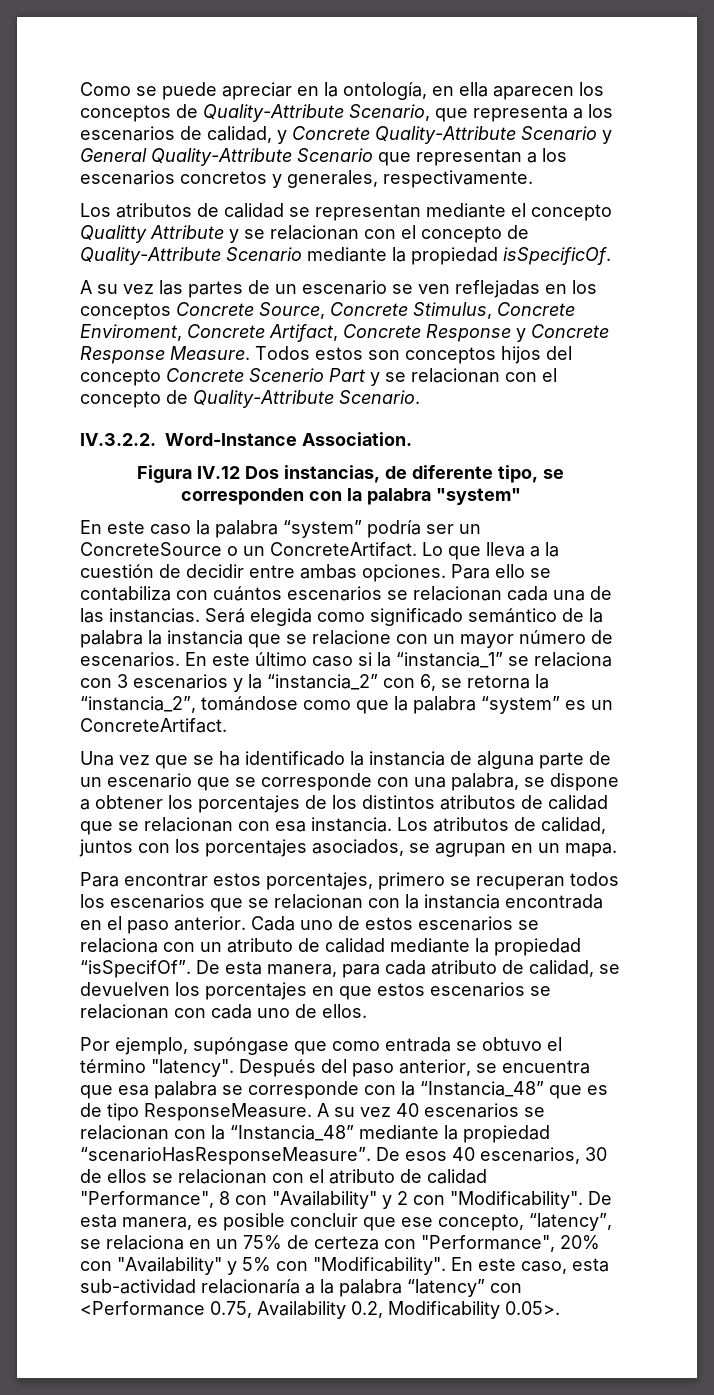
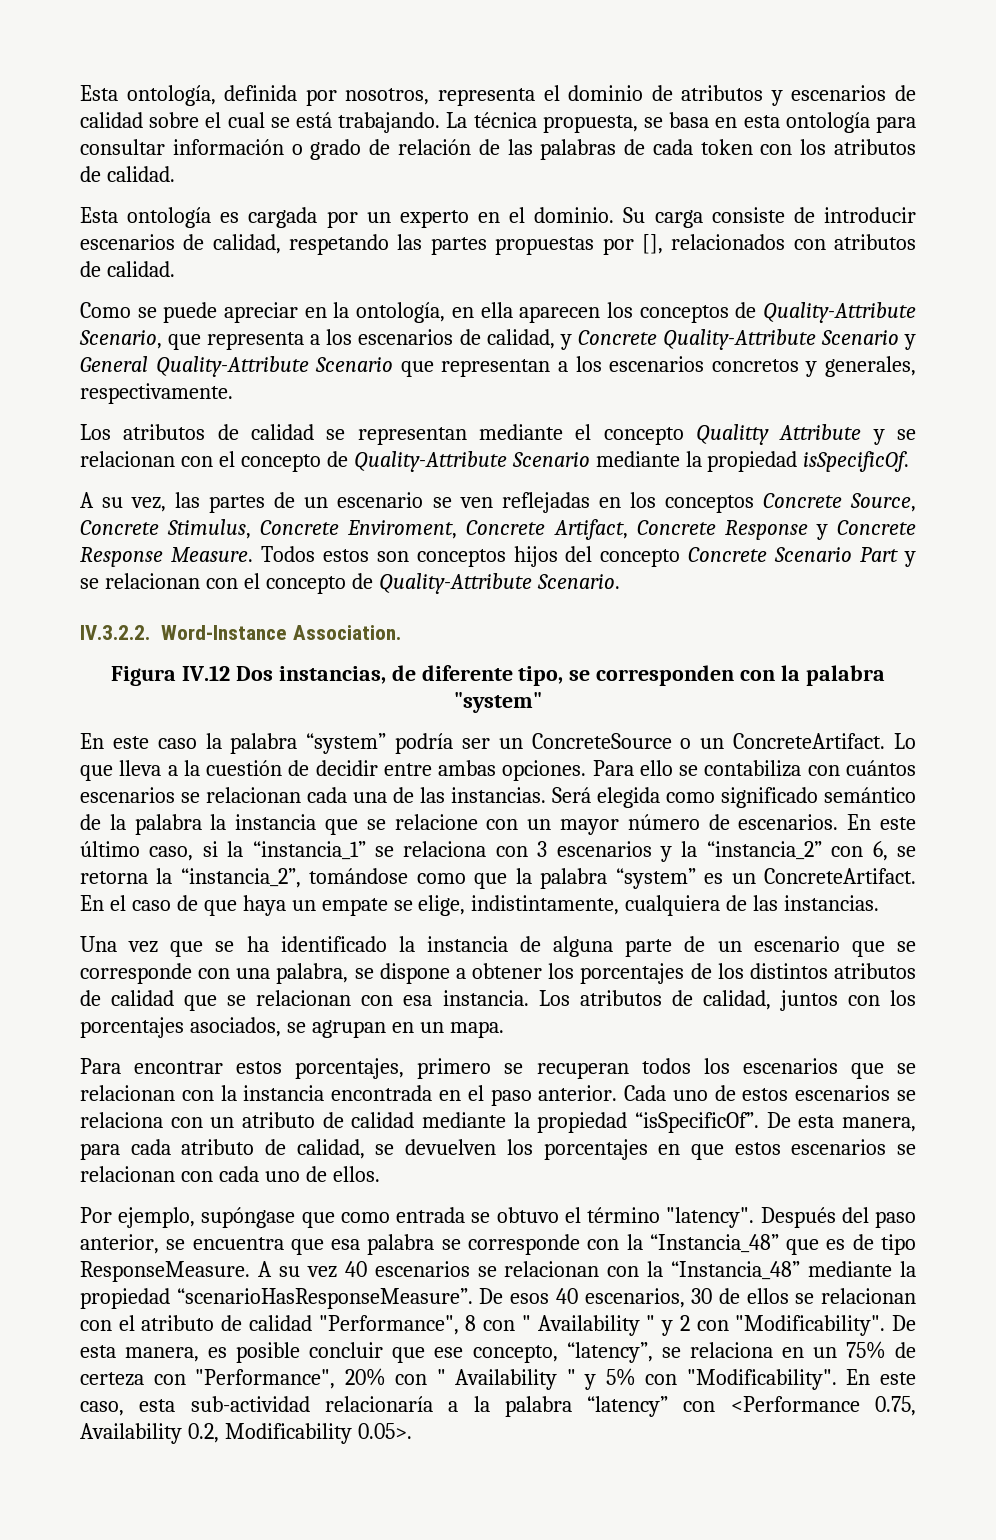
(80, 89) none -> [80,85,917,106] [80,112,917,133] [80,139,917,160] [80,166,175,182] [80,207,916,228] [80,234,917,255] [80,261,175,277] Esta ontología, definida por nosotros, representa el dominio de atributos y escenarios de calidad sobre el cual se está trabajando. La técnica propuesta, se basa en esta ontología para consultar información o grado de relación de las palabras de cada token con los atributos de calidad. // Esta ontología es cargada por un experto en el dominio. Su carga consiste de introducir escenarios de calidad, respetando las partes propuestas por [], relacionados con atributos de calidad. //
[123,284,154,294] vez -> [131,497,167,512] vez,
[249,368,324,382] Scenerio -> [774,547,853,562] Scenario
[312,656,353,667] caso -> [149,846,194,861] caso,
(227, 725) none -> [80,895,880,916] En el caso de que haya un empate se elige, indistintamente, cualquiera de las instancias.
[80,960,191,978] “isSpecifOf”. -> [635,1112,759,1133] “isSpecificOf”.
[272,1191,377,1209] "Availability" -> [521,1315,656,1336] " Availability "
[117,1257,222,1275] "Availability" -> [436,1369,576,1390] " Availability "

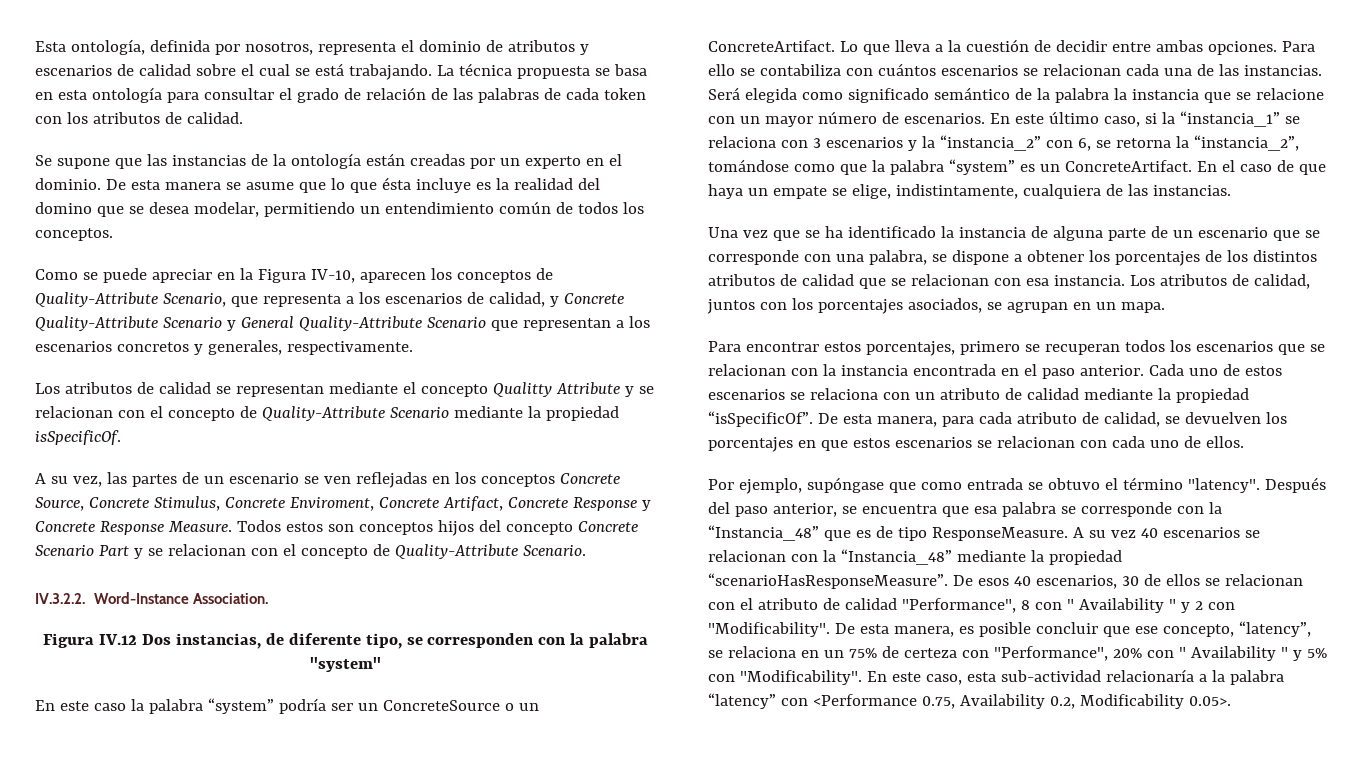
[542,115,638,133] propuesta, -> [516,66,590,79] propuesta
[172,139,303,155] información o -> [278,88,292,100] el
[80,207,318,228] Esta ontología es cargada -> [35,153,465,169] Se supone que las instancias de la ontología están creadas
[623,207,916,228] [80,234,917,255] [80,261,175,277] Su carga consiste de introducir escenarios de calidad, respetando las partes propuestas por [], relacionados con atributos de calidad. -> [105,177,600,193] [35,201,644,217] [35,228,113,241] De esta manera se asume que lo que ésta incluye es la realidad del domino que se desea modelar, permitiendo un entendimiento común de todos los conceptos.
[356,302,513,323] ontología, en ella -> [257,269,355,283] Figura IV-10,

